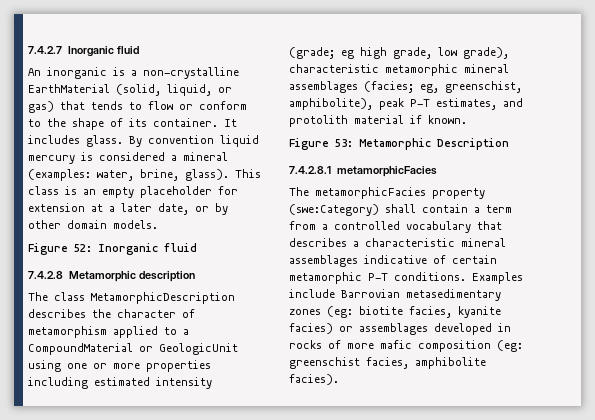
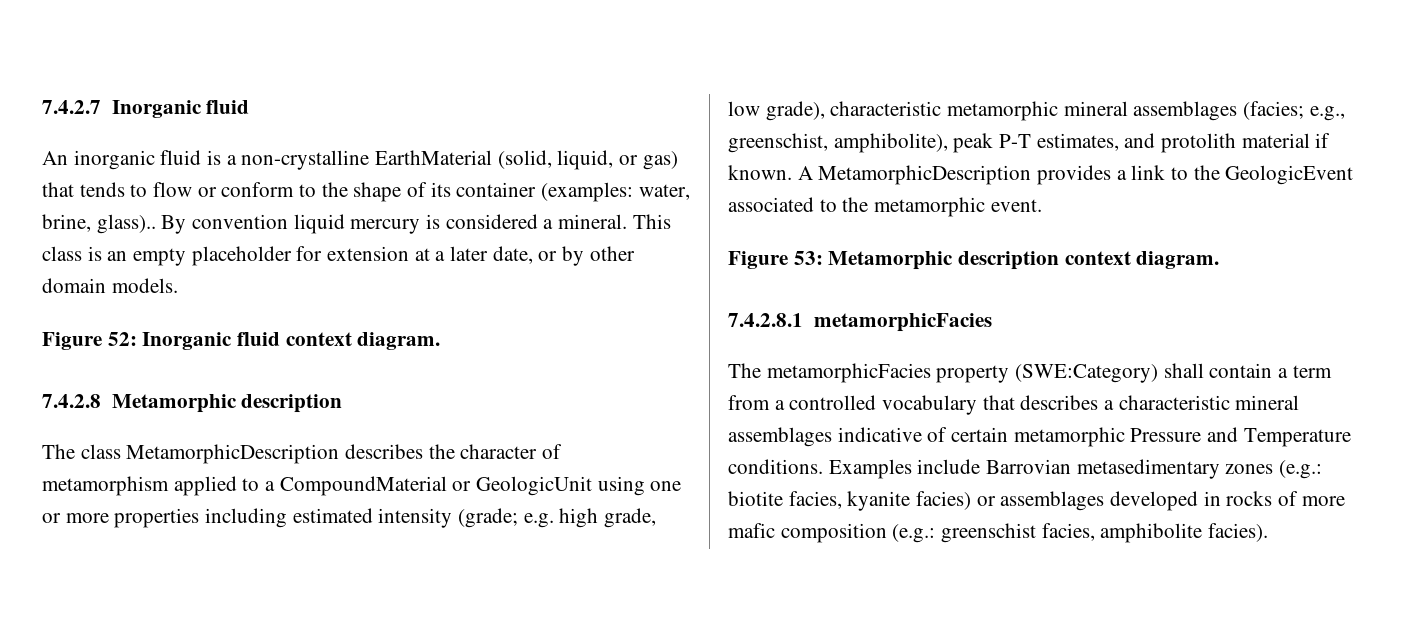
(107, 73) none -> [160,150,202,165] fluid
[153,118,237,127] [28,135,123,147] container. It includes glass. -> [456,182,690,202] [42,214,156,234] container (examples: water, brine, glass)..
[183,152,228,161] [28,169,229,181] mineral (examples: water, brine, glass). -> [558,214,628,229] mineral.
(197, 247) none -> [285,332,441,350] context diagram.
[341,50,354,59] eg -> [523,513,554,528] e.g.
[420,84,439,93] eg, -> [1309,106,1345,121] e.g.,
(467, 119) none -> [797,165,1354,185] [728,197,1042,217] A MetamorphicDescription provides a link to the GeologicEvent associated to the metamorphic event.
[437,138,509,150] Description -> [958,251,1220,270] description context diagram.
[289,204,379,216] (swe:Category) -> [1015,364,1159,383] (SWE:Category)
[368,273,388,281] P-T -> [1130,427,1351,447] Pressure and Temperature
[327,306,353,318] (eg: -> [1279,460,1323,479] (e.g.:
[497,340,523,352] (eg: -> [892,524,936,543] (e.g.:

